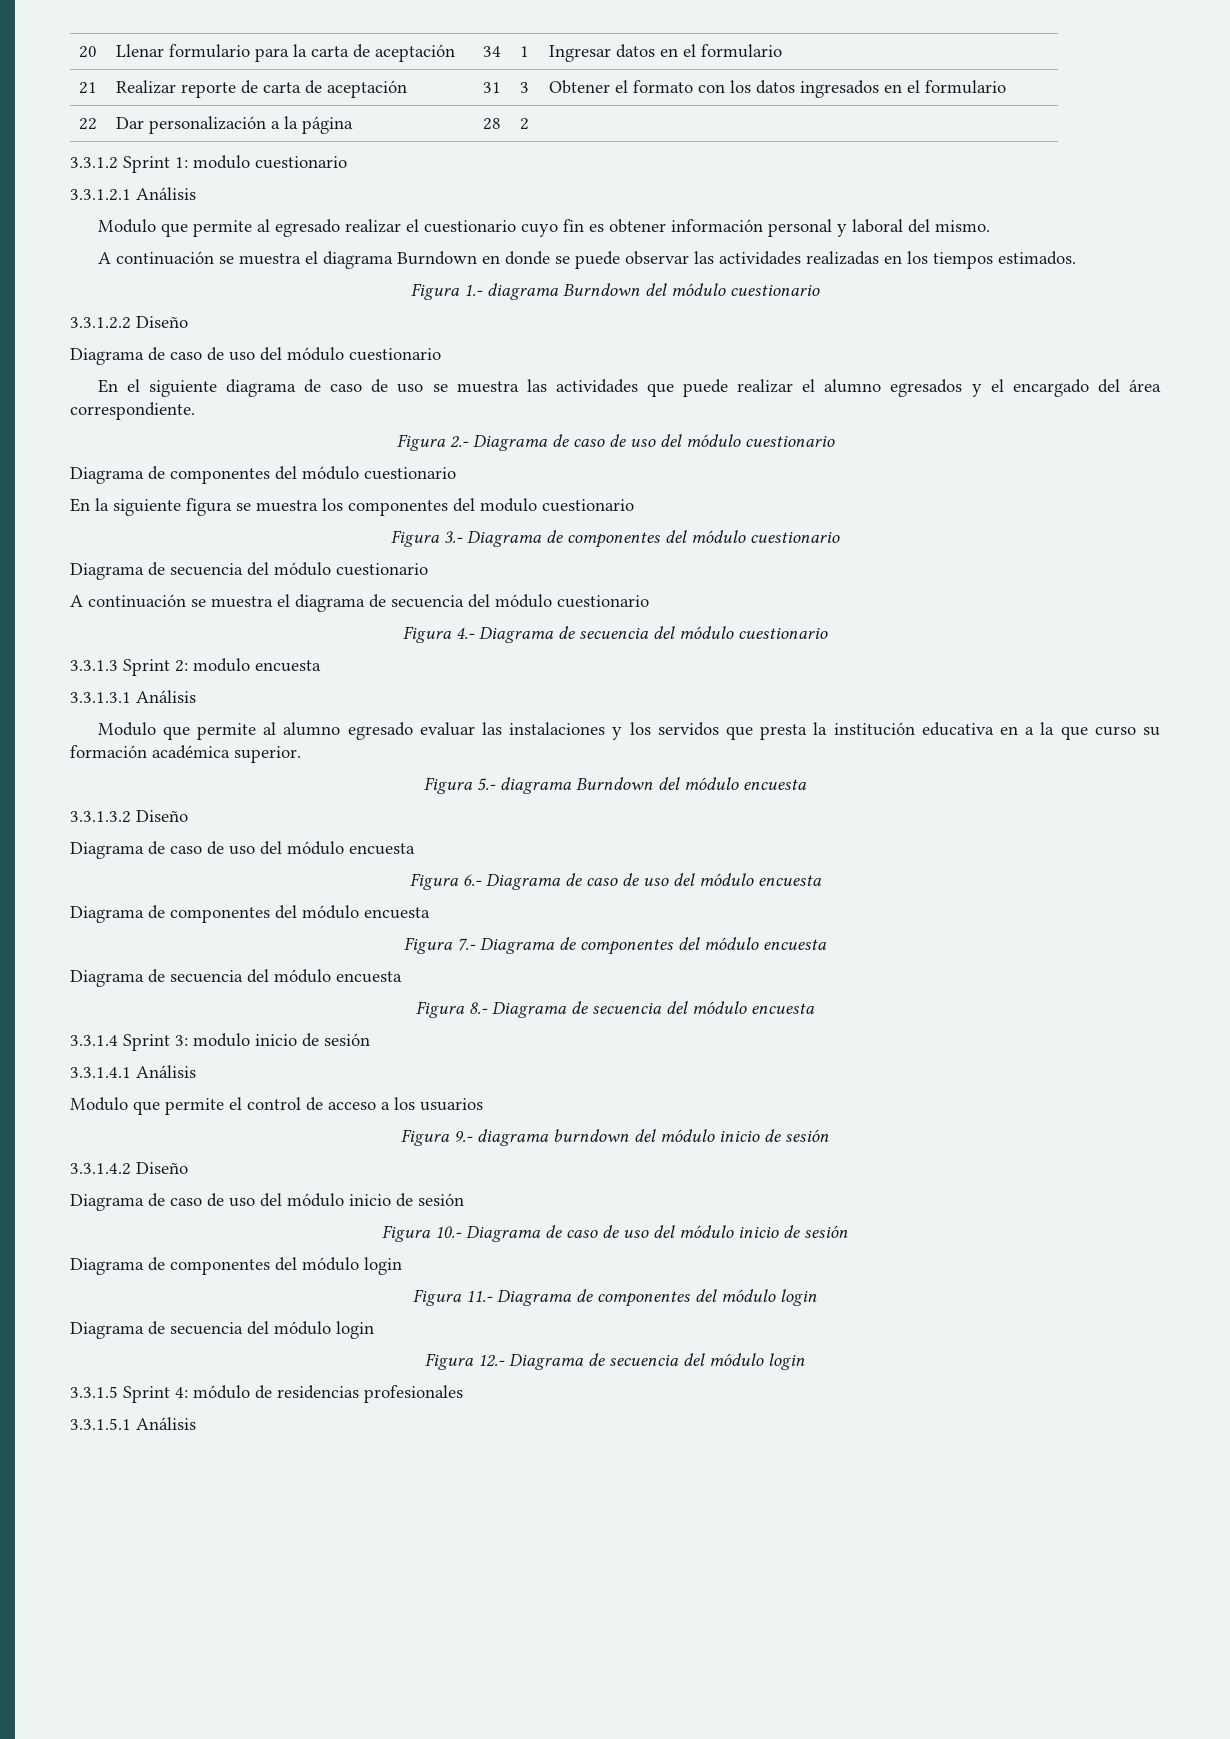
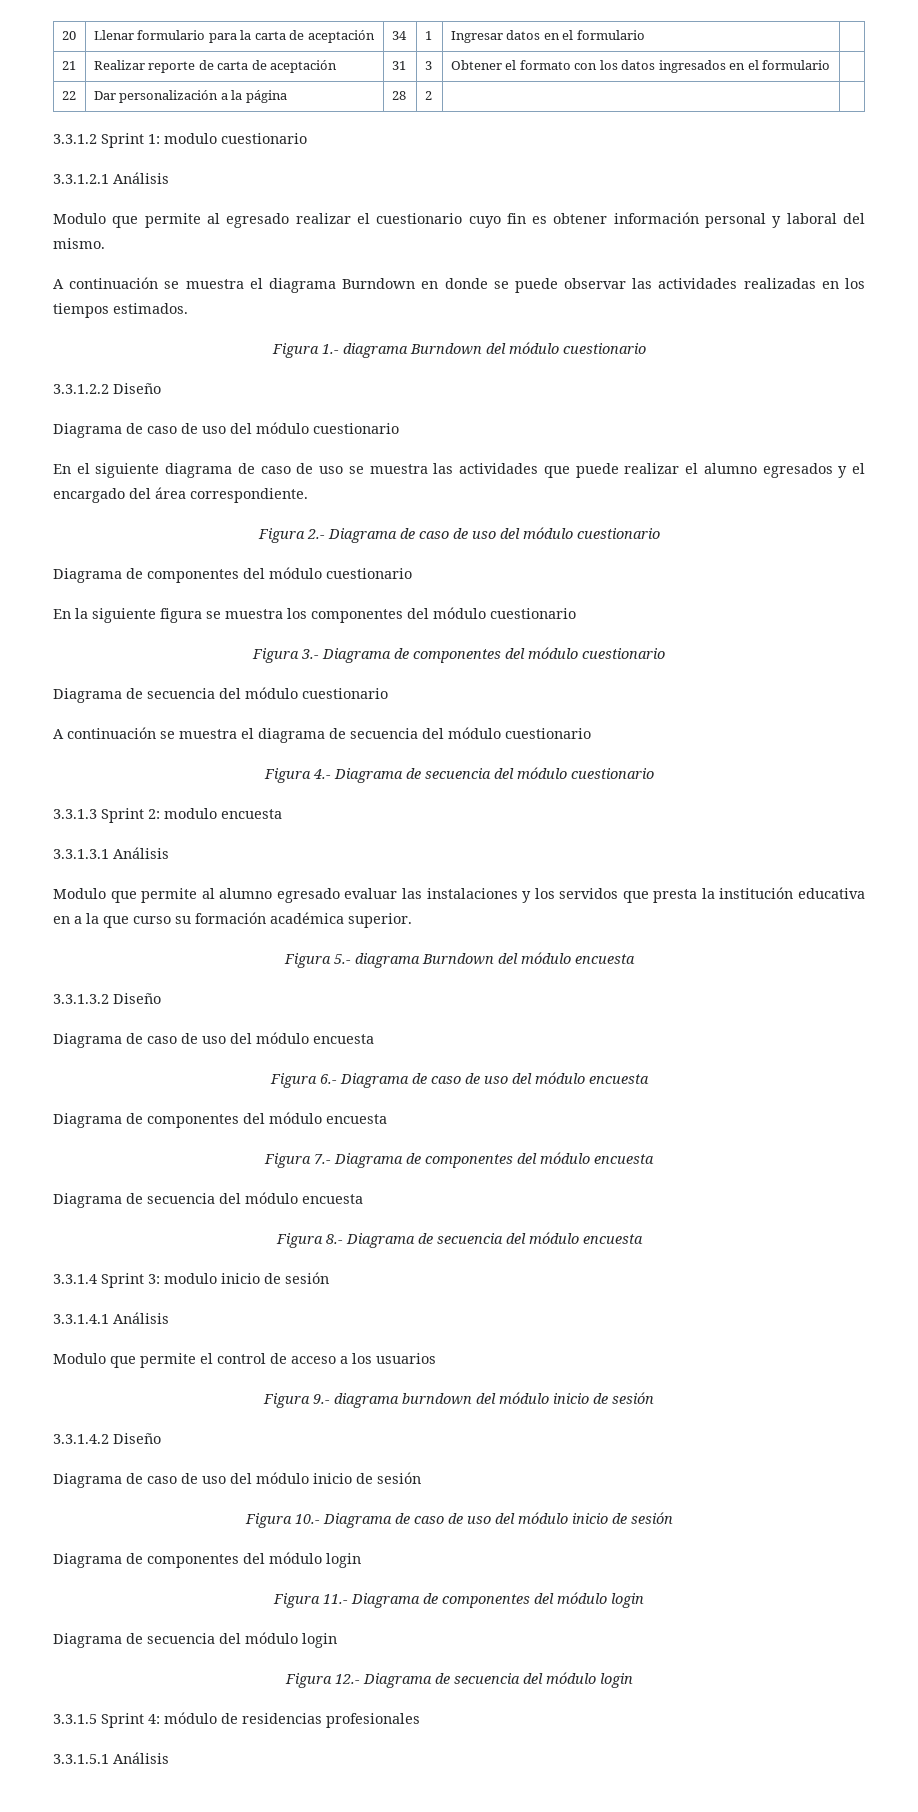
[480,498,537,512] modulo -> [433,607,486,619] módulo

